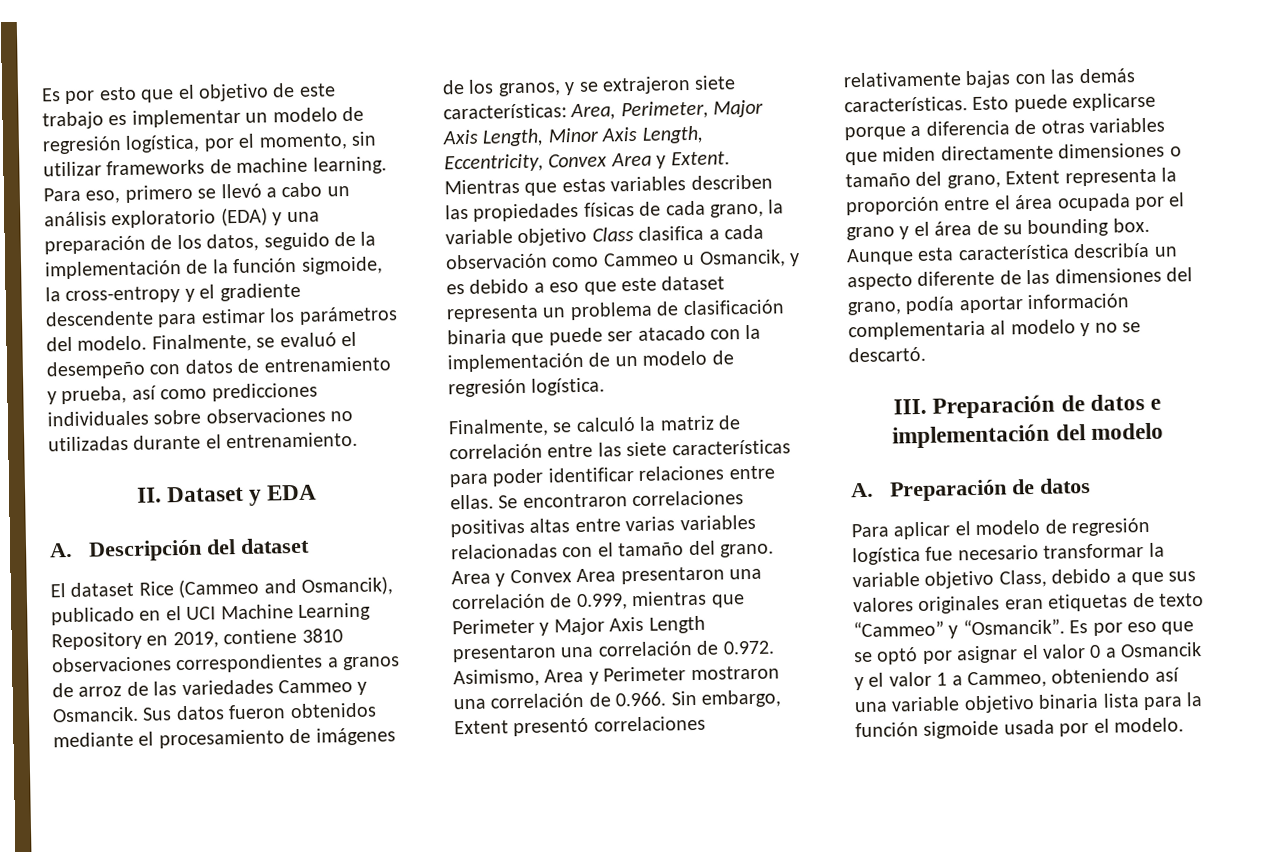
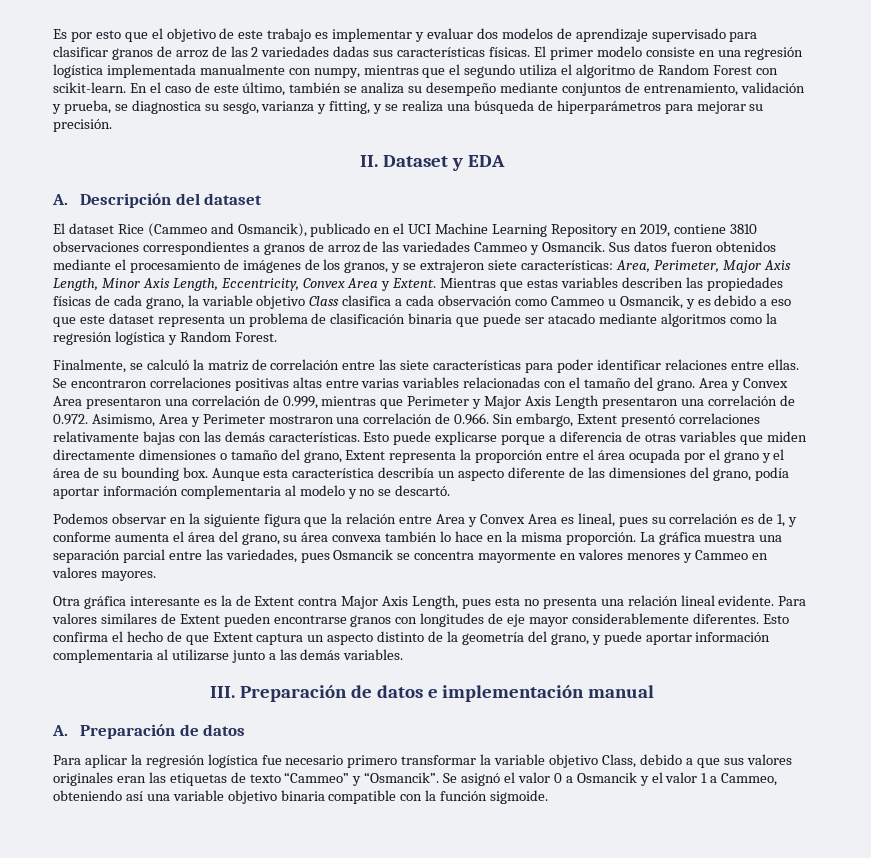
[245,106,364,123] [42,131,377,155] [43,156,387,177] [43,182,350,204] [44,207,320,229] [44,231,377,255] [45,256,383,280] [45,282,301,305] [45,306,398,328] [46,331,357,353] [46,356,391,380] [47,382,318,405] [47,407,354,427] [48,431,359,452] un modelo de regresión logística, por el momento, sin utilizar frameworks de machine learning. Para eso, primero se llevó a cabo un análisis exploratorio (EDA) y una preparación de los datos, seguido de la implementación de la función sigmoide, la cross-entropy y el gradiente descendente para estimar los parámetros del modelo. Finalmente, se evaluó el desempeño con datos de entrenamiento y prueba, así como predicciones individuales sobre observaciones no utilizadas durante el entrenamiento. -> [415,28,758,42] [53,46,804,60] [53,64,778,78] [53,82,805,96] [52,100,764,114] [53,119,112,132] y evaluar dos modelos de aprendizaje supervisado para clasificar granos de arroz de las 2 variedades dadas sus características físicas. El primer modelo consiste en una regresión logística implementada manualmente con numpy, mientras que el segundo utiliza el algoritmo de Random Forest con scikit-learn. En el caso de este último, también se analiza su desempeño mediante conjuntos de entrenamiento, validación y prueba, se diagnostica su sesgo, varianza y fitting, y se realiza una búsqueda de hiperparámetros para mejorar su precisión.
[710,324,762,340] [447,350,734,373] [448,377,606,398] con la implementación de un modelo de regresión logística. -> [598,313,777,327] [53,331,277,345] mediante algoritmos como la regresión logística y Random Forest.
(926, 354) none -> [53,513,798,527] [53,531,783,545] [53,549,768,563] [52,567,156,581] [53,595,807,609] [52,613,789,627] [53,631,771,645] [53,649,404,663] // Podemos observar en la siguiente figura que la relación entre Area y Convex Area es lineal, pues su correlación es de 1, y conforme aumenta el área del grano, su área convexa también lo hace en la misma proporción. La gráfica muestra una separación parcial entre las variedades, pues Osmancik se concentra mayormente en valores menores y Cammeo en valores mayores. // Otra gráfica interesante es la de Extent contra Major Axis Length, pues esta no presenta una relación lineal evidente. Para valores similares de Extent pueden encontrarse granos con longitudes de eje mayor considerablemente diferentes. Esto confirma el hecho de que Extent captura un aspecto distinto de la geometría del grano, y puede aportar información complementaria al utilizarse junto a las demás variables.
[1055,422,1164,441] del modelo -> [588,685,655,698] manual
[954,519,1067,536] el modelo de -> [130,754,142,765] la
(1039, 552) none -> [347,755,398,768] primero
(1044, 604) none -> [148,772,166,783] las
[1069,620,1195,636] [854,645,1019,665] Es por eso que se optó por asignar -> [443,773,501,786] Se asignó
[1102,692,1204,711] [855,717,1184,739] lista para la función sigmoide usada por el modelo. -> [328,790,549,804] compatible con la función sigmoide.

